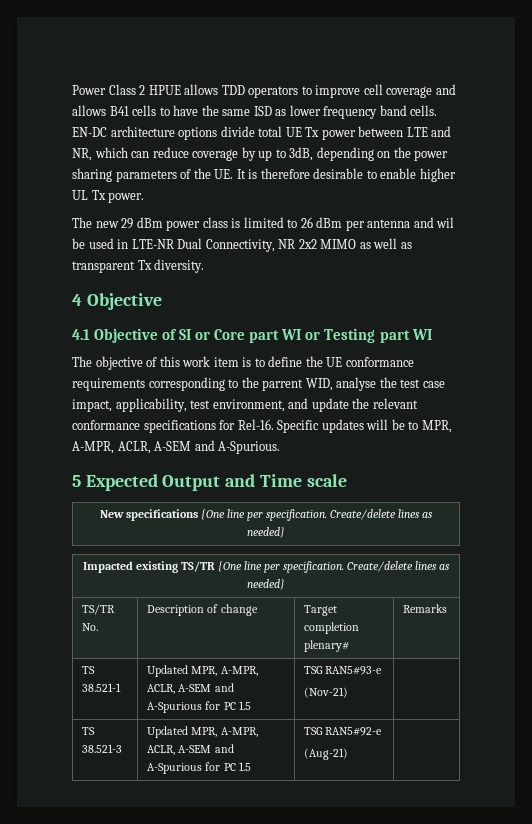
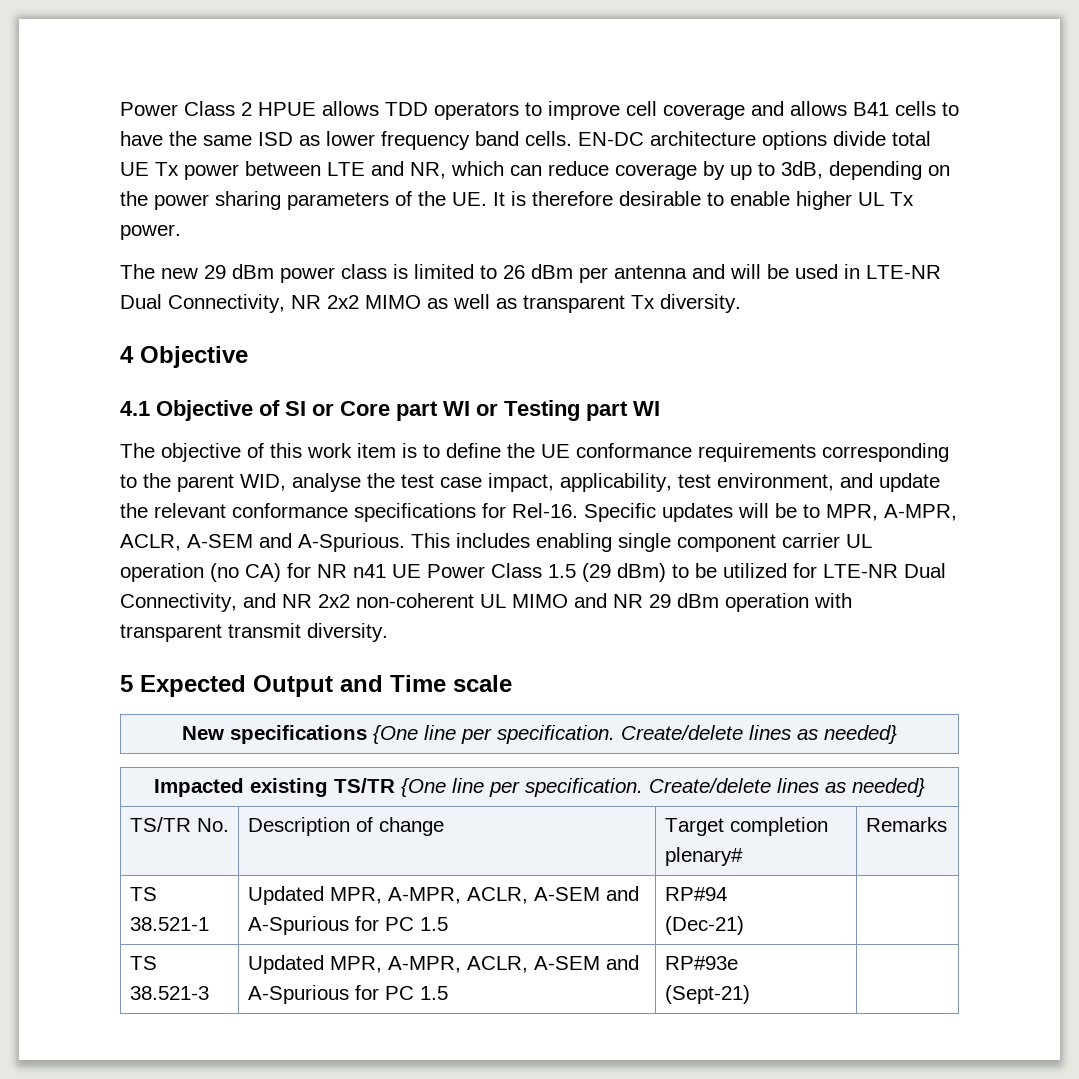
[436,217,455,228] wil -> [730,264,761,279] will
[262,379,304,391] parrent -> [177,474,234,492] parent
(281, 447) none -> [411,533,872,552] [120,563,946,582] [120,593,852,612] [120,623,388,642] This includes enabling single component carrier UL operation (no CA) for NR n41 UE Power Class 1.5 (29 dBm) to be utilized for LTE-NR Dual Connectivity, and NR 2x2 non-coherent UL MIMO and NR 29 dBm operation with transparent transmit diversity.
[304,666,383,675] [304,687,349,698] TSG RAN5#93-e // (Nov-21) -> [664,887,727,901] [664,916,744,935] RP#94 // (Dec-21)
[304,727,383,736] [304,748,349,760] TSG RAN5#92-e // (Aug-21) -> [664,956,738,970] [664,985,750,1004] RP#93e // (Sept-21)

